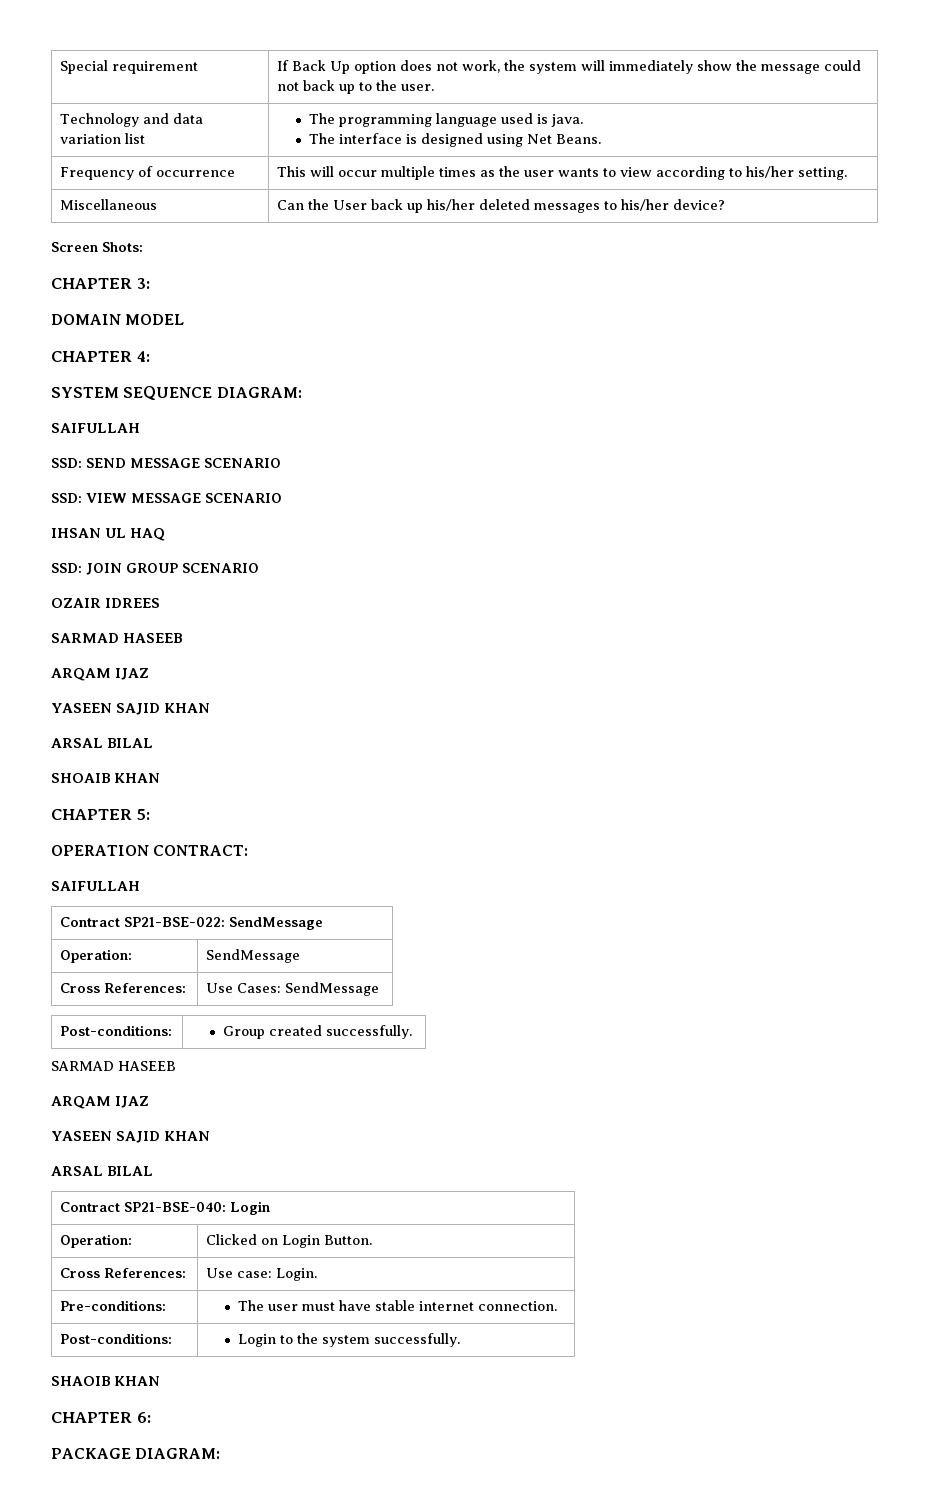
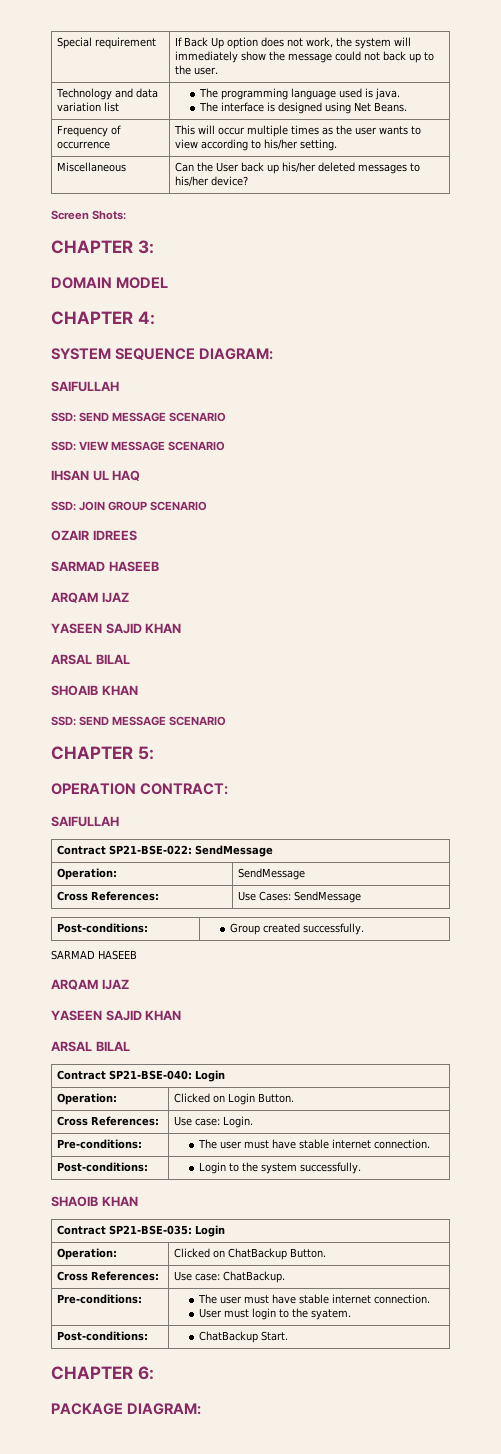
(161, 778) none -> [51,716,227,726] // SSD: SEND MESSAGE SCENARIO
(161, 1381) none -> [56,1225,225,1237] [56,1248,117,1260] [173,1248,326,1260] [56,1271,159,1281] [173,1271,285,1283] [56,1294,142,1304] [197,1294,430,1304] [198,1308,351,1320] [56,1331,148,1341] [198,1331,288,1343] // Contract SP21-BSE-035: Login // Operation: | Clicked on ChatBackup Button. // Cross References: | Use case: ChatBackup. // Pre-conditions: | The user must have stable internet connection. // User must login to the syatem. // Post-conditions: | ChatBackup Start.

